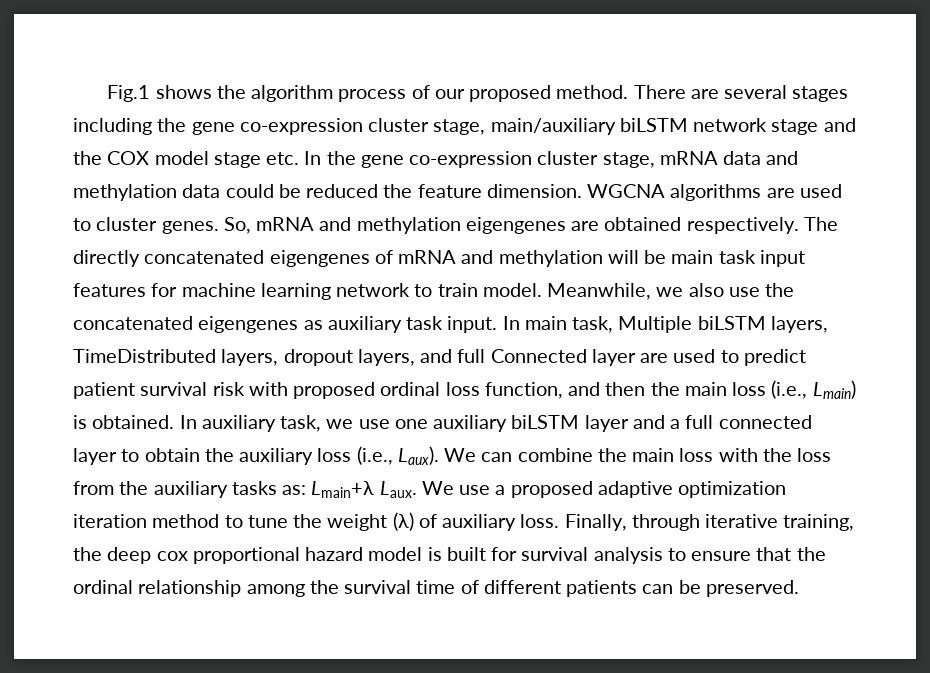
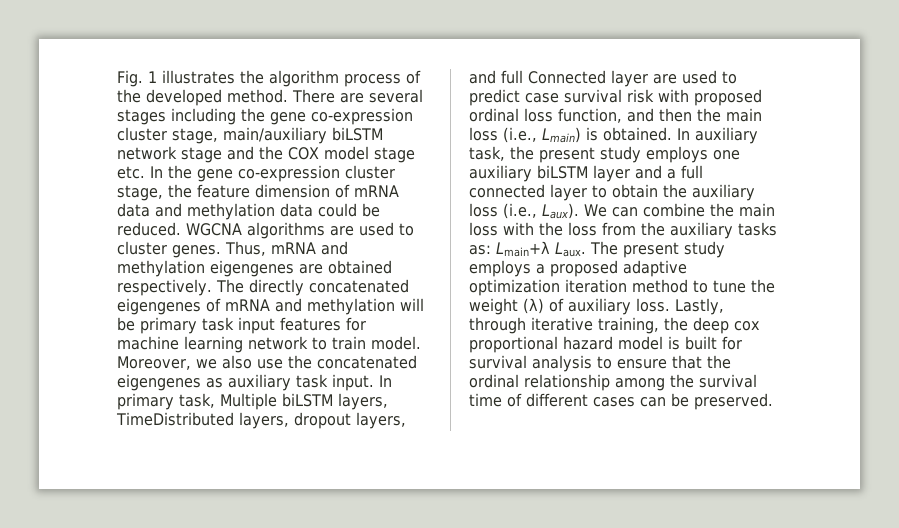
[107,85,212,102] Fig.1 shows -> [117,70,235,87] Fig. 1 illustrates
[434,85,552,102] our proposed -> [117,89,222,106] the developed
(655, 160) none -> [168,184,350,198] the feature dimension of
[306,184,582,198] reduced the feature dimension. -> [117,222,181,236] reduced.
[223,217,251,234] So, -> [225,241,266,256] Thus,
[671,250,714,264] main -> [140,317,197,334] primary
[547,283,652,300] Meanwhile, -> [117,356,191,370] Moreover,
[524,316,567,330] main -> [117,393,174,410] primary
[73,382,135,399] patient -> [525,93,559,103] case
[326,419,390,429] we use -> [510,146,708,163] the present study employs
[421,481,491,495] We use -> [590,241,725,258] [469,260,531,277] The present study employs
[564,514,627,531] Finally, -> [675,298,724,315] Lastly,
[566,580,638,597] patients -> [593,397,635,407] cases

